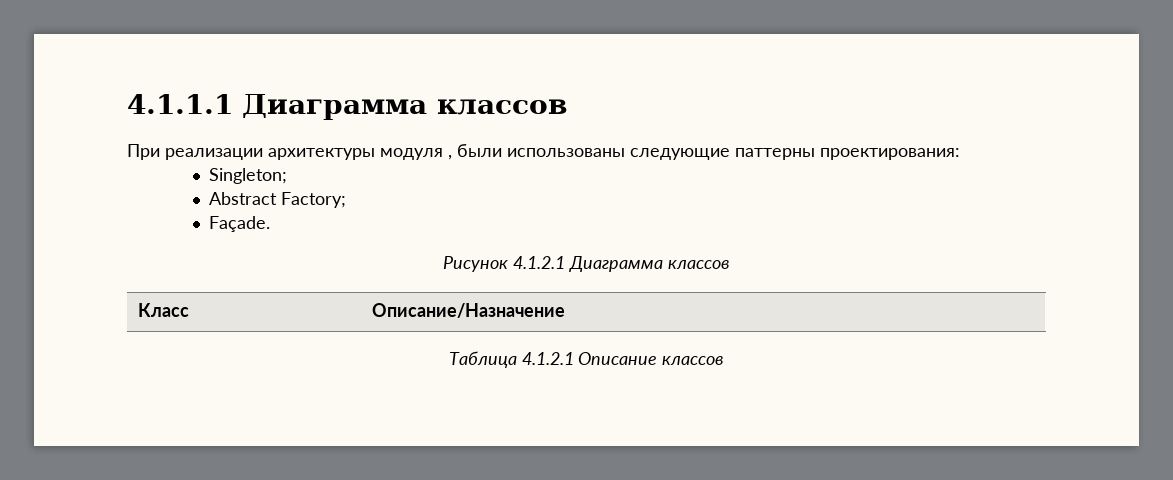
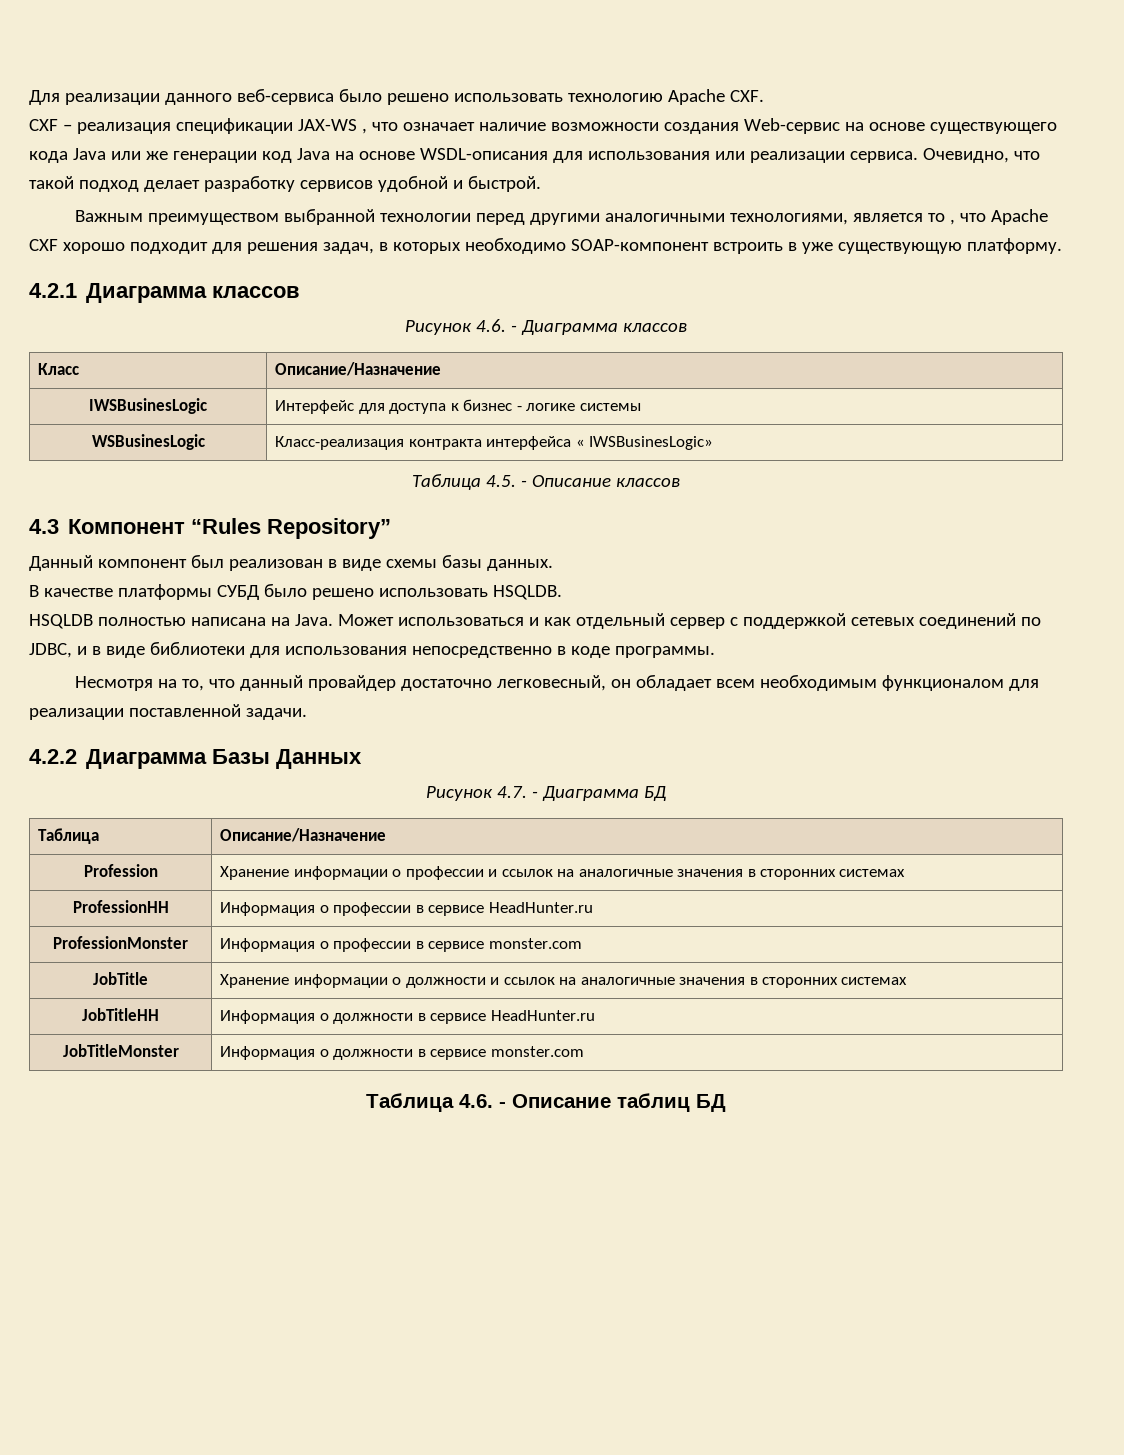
[127,94,567,120] [127,144,960,160] [209,168,288,184] [209,192,347,208] [209,216,271,232] [443,256,566,272] 4.1.1.1 Диаграмма классов // При реализации архитектуры модуля , были использованы следующие паттерны проектирования: // Singleton; // Abstract Factory; // Façade. // Рисунок 4.1.2.1 -> [29,89,764,105] [29,118,1057,134] [29,148,1040,163] [29,176,541,192] [75,209,1049,225] [29,238,1062,254] [29,283,301,303] [405,319,517,335] Для реализации данного веб-сервиса было решено использовать технологию Apache CXF. // CXF – реализация спецификации JAX-WS , что означает наличие возможности создания Web-сервис на основе существующего кода Java или же генерации код Java на основе WSDL-описания для использования или реализации сервиса. Очевидно, что такой подход делает разработку сервисов удобной и быстрой. // Важным преимуществом выбранной технологии перед другими аналогичными технологиями, является то , что Apache CXF хорошо подходит для решения задач, в которых необходимо SOAP-компонент встроить в уже существующую платформу. // 4.2.1 Диаграмма классов // Рисунок 4.6. -
[448,351,574,368] // Таблица 4.1.2.1 -> [89,398,207,414] [275,399,641,414] [91,434,205,450] [275,436,714,450] [412,474,527,490] // IWSBusinesLogic | Интерфейс для доступа к бизнес - логике системы // WSBusinesLogic | Класс-реализация контракта интерфейса « IWSBusinesLogic» // Таблица 4.5. -
(725, 360) none -> [29,518,392,539] [29,555,553,571] [29,584,562,600] [29,613,1041,629] [29,642,715,658] [75,675,1040,691] [29,704,307,720] [29,749,363,769] [426,786,666,801] [38,828,100,844] [220,828,387,842] [83,864,158,877] [220,866,906,880] [72,900,169,913] [220,902,593,916] [53,936,188,949] [220,938,582,952] [93,972,148,985] [220,974,908,988] [82,1008,159,1021] [220,1010,595,1024] [62,1044,179,1057] [220,1046,584,1060] [366,1093,726,1112] // 4.3 Компонент “Rules Repository” // Данный компонент был реализован в виде схемы базы данных. // В качестве платформы CУБД было решено использовать HSQLDB. // HSQLDB полностью написана на Java. Может использоваться и как отдельный сервер с поддержкой сетевых соединений по JDBC, и в виде библиотеки для использования непосредственно в коде программы. // Несмотря на то, что данный провайдер достаточно легковесный, он обладает всем необходимым функционалом для реализации поставленной задачи. // 4.2.2 Диаграмма Базы Данных // Рисунок 4.7. - Диаграмма БД // Таблица | Описание/Назначение // Profession | Хранение информации о профессии и ссылок на аналогичные значения в сторонних системах // ProfessionHH | Информация о профессии в сервисе HeadHunter.ru // ProfessionMonster | Информация о профессии в сервисе monster.com // JobTitle | Хранение информации о должности и ссылок на аналогичные значения в сторонних системах // JobTitleHH | Информация о должности в сервисе HeadHunter.ru // JobTitleMonster | Информация о должности в сервисе monster.com // Таблица 4.6. - Описание таблиц БД

